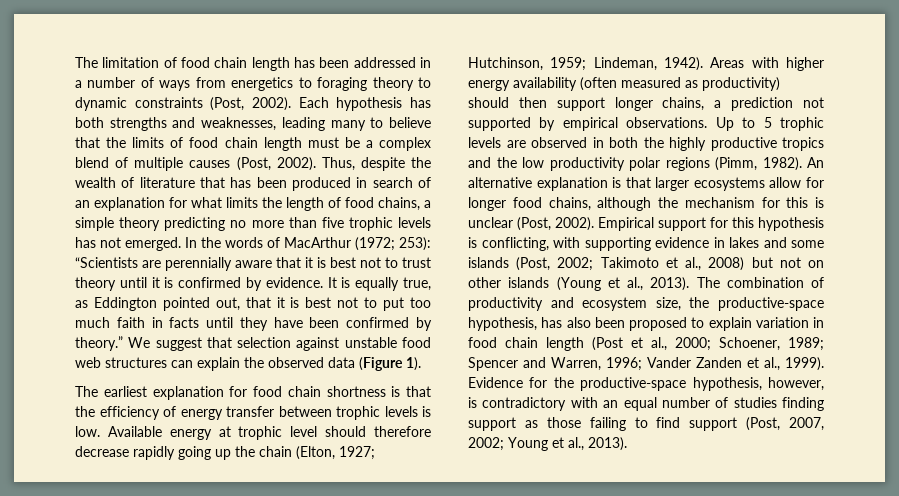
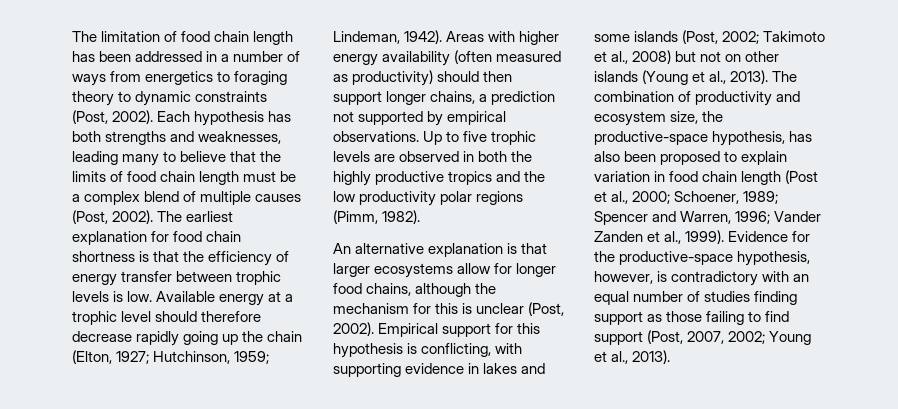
[321,157,431,171] [75,177,431,191] [75,197,431,211] [75,217,431,231] [75,237,431,251] [75,257,431,271] [75,277,432,291] [75,297,432,311] [75,317,432,331] [75,336,431,351] [75,357,421,371] Thus, despite the wealth of literature that has been produced in search of an explanation for what limits the length of food chains, a simple theory predicting no more than five trophic levels has not emerged. In the words of MacArthur (1972; 253): “Scientists are perennially aware that it is best not to trust theory until it is confirmed by evidence. It is equally true, as Eddington pointed out, that it is best not to put too much faith in facts until they have been confirmed by theory.” We suggest that selection against unstable food web structures can explain the observed data (Figure 1). // -> (154, 217) none
(231, 431) none -> [285,294,294,302] a
[763,117,772,128] 5 -> [463,131,488,142] five
(802, 164) none -> (421, 217) //

